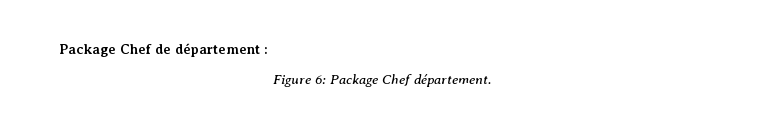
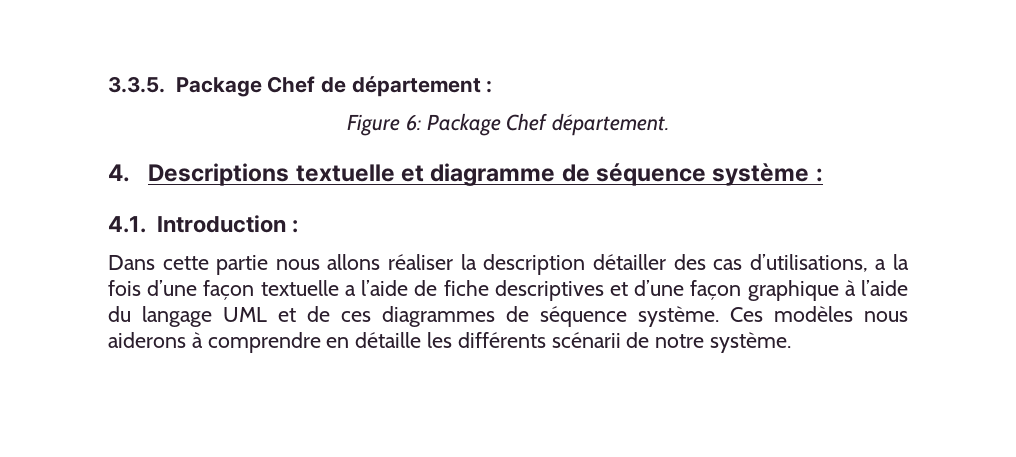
(59, 50) none -> [108,76,165,93] 3.3.5.
(491, 80) none -> [108,163,823,186] [108,215,298,233] [108,254,910,275] [108,280,909,301] [108,306,908,327] [108,332,792,353] // 4. Descriptions textuelle et diagramme de séquence système : // 4.1. Introduction : // Dans cette partie nous allons réaliser la description détailler des cas d’utilisations, a la fois d’une façon textuelle a l’aide de fiche descriptives et d’une façon graphique à l’aide du langage UML et de ces diagrammes de séquence système. Ces modèles nous aiderons à comprendre en détaille les différents scénarii de notre système.

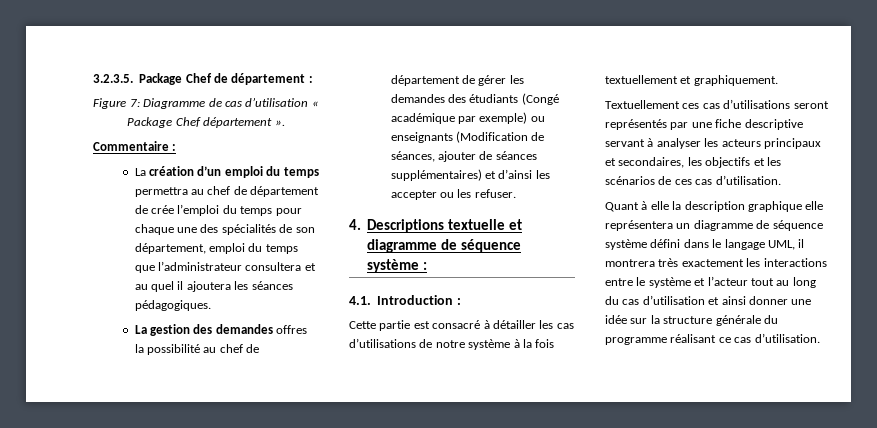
[108,76,165,93] 3.3.5. -> [93,74,133,83] 3.2.3.5.
[405,113,670,136] 6: Package Chef département. -> [129,97,319,109] [127,117,285,128] [93,141,177,151] [134,166,319,178] [134,186,320,197] [134,204,302,216] [134,224,315,235] [134,243,298,254] [134,261,316,273] [134,281,293,292] [134,300,211,311] [134,324,308,336] [134,344,260,355] [390,75,524,86] [390,93,559,105] [390,112,545,124] [390,131,545,143] [390,151,537,162] [390,169,550,181] [390,189,516,200] 7: Diagramme de cas d’utilisation « Package Chef département ». // Commentaire : // La création d’un emploi du temps permettra au chef de département de crée l’emploi du temps pour chaque une des spécialités de son département, emploi du temps que l’administrateur consultera et au quel il ajoutera les séances pédagogiques. // La gestion des demandes offres la possibilité au chef de département de gérer les demandes des étudiants (Congé académique par exemple) ou enseignants (Modification de séances, ajouter de séances supplémentaires) et d’ainsi les accepter ou les refuser.
[108,254,910,275] [108,280,909,301] [108,306,908,327] [108,332,792,353] Dans cette partie nous allons réaliser la description détailler des cas d’utilisations, a la fois d’une façon textuelle a l’aide de fiche descriptives et d’une façon graphique à l’aide du langage UML et de ces diagrammes de séquence système. Ces modèles nous aiderons à comprendre en détaille les différents scénarii de notre système. -> [349,320,574,331] [349,338,555,350] [605,75,778,86] [605,99,829,109] [605,119,803,130] [605,138,821,149] [605,157,781,168] [605,175,781,185] [605,201,824,212] [605,220,823,231] [605,239,805,250] [605,258,827,267] [605,276,816,288] [605,295,812,305] [605,315,778,326] [605,333,820,345] Cette partie est consacré à détailler les cas d’utilisations de notre système à la fois textuellement et graphiquement. // Textuellement ces cas d’utilisations seront représentés par une fiche descriptive servant à analyser les acteurs principaux et secondaires, les objectifs et les scénarios de ces cas d’utilisation. // Quant à elle la description graphique elle représentera un diagramme de séquence système défini dans le langage UML, il montrera très exactement les interactions entre le système et l’acteur tout au long du cas d’utilisation et ainsi donner une idée sur la structure générale du programme réalisant ce cas d’utilisation.

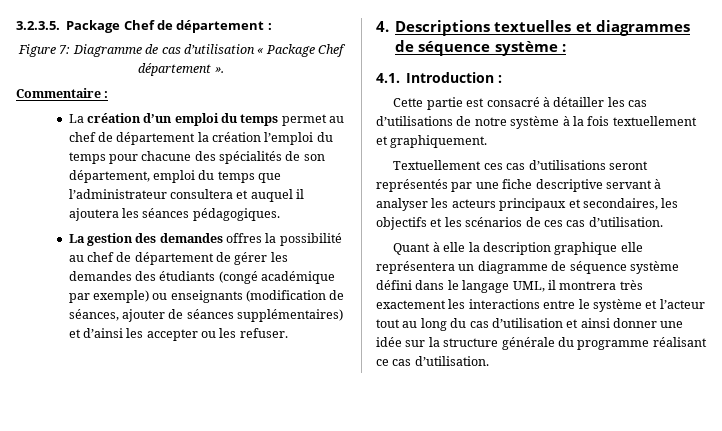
[134,186,320,197] [134,205,175,214] permettra au chef de département de crée -> [281,114,345,126] [68,132,262,145] permet au chef de département la création
[134,224,198,235] chaque une -> [141,151,192,161] chacune
[134,281,175,292] au quel -> [250,189,293,202] auquel
[521,93,559,105] (Congé -> [218,271,258,284] (congé
[456,131,529,143] (Modification -> [246,290,327,302] (modification
[448,219,523,230] [367,239,438,253] textuelle et diagramme -> [494,20,690,36] textuelles et diagrammes

